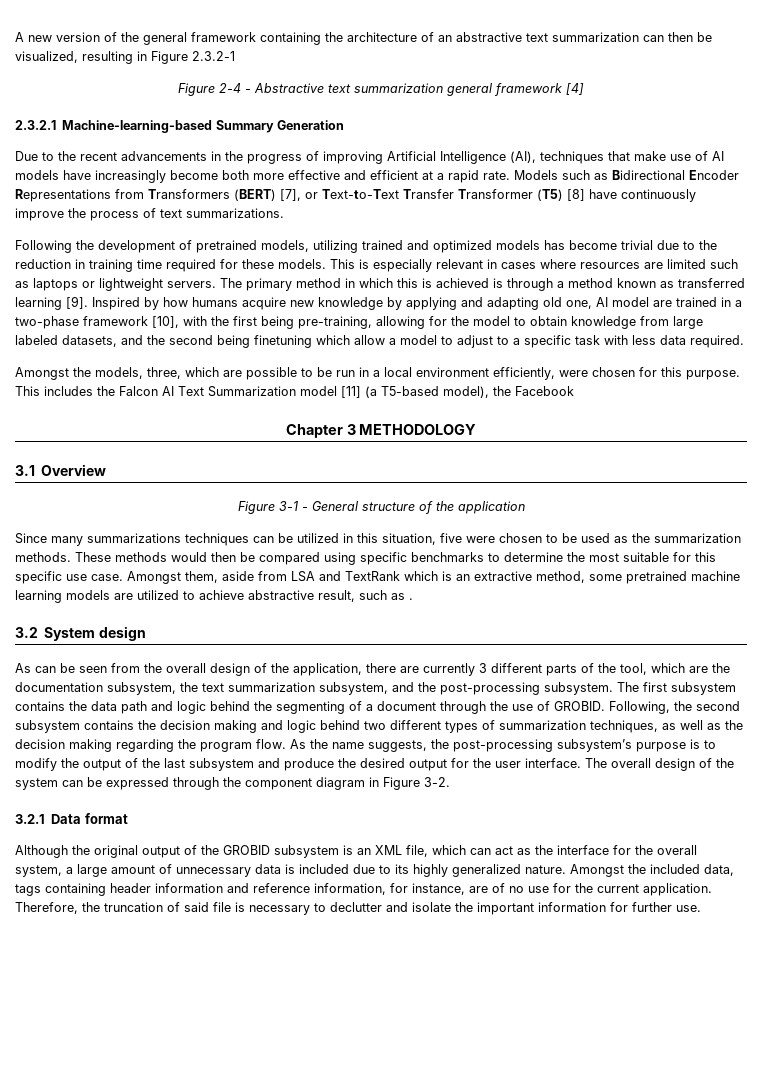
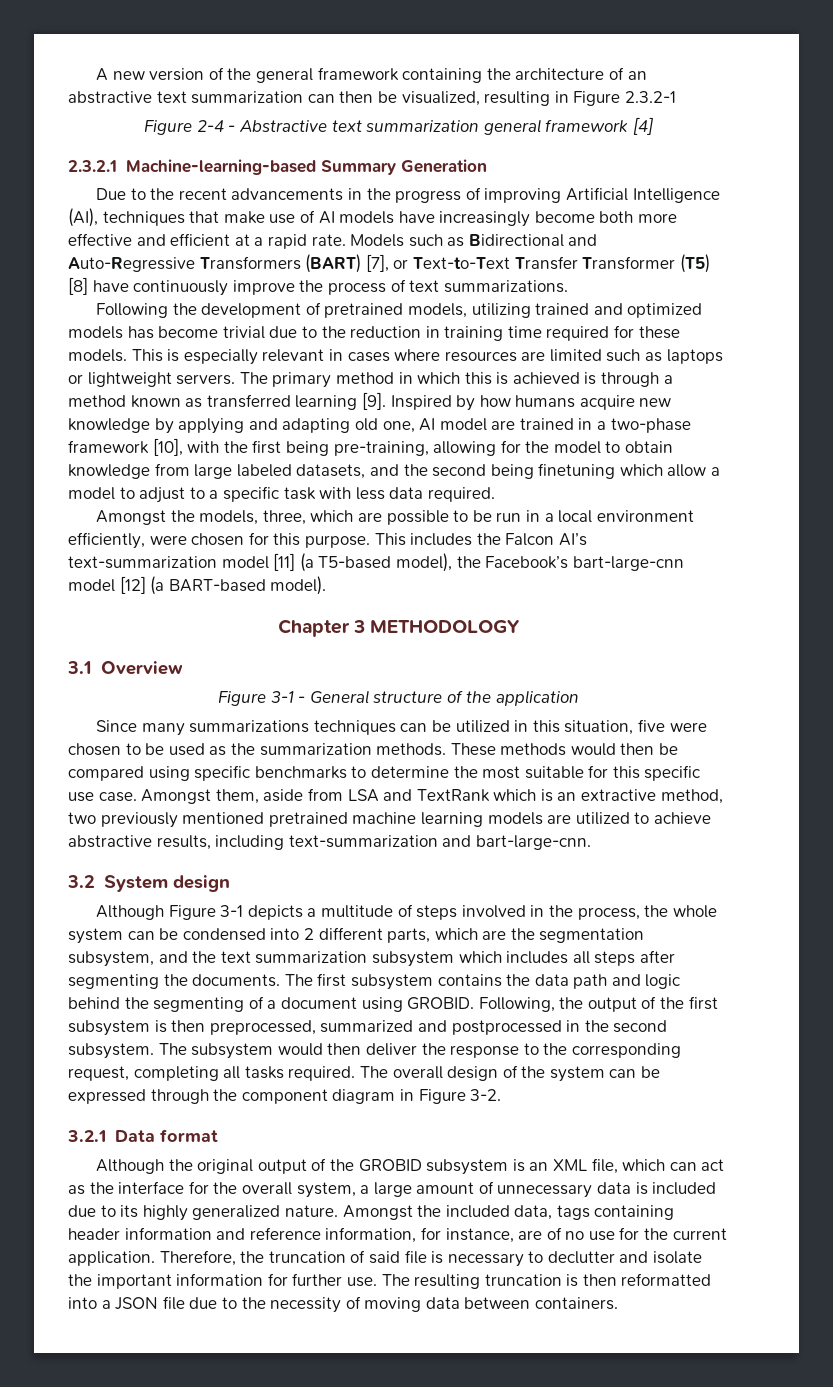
[689,170,739,180] [15,189,276,202] Encoder Representations from Transformers (BERT) -> [568,234,598,246] [68,254,362,273] and Auto-Regressive Transformers (BART)
[162,386,296,397] AI Text Summarization -> [558,533,587,546] [68,556,217,569] AI’s text-summarization
[515,386,574,396] Facebook -> [485,556,684,571] [68,576,327,595] Facebook’s bart-large-cnn model [12] (a BART-based model).
[589,574,622,581] some -> [68,812,265,828] two previously mentioned
[318,590,413,602] [15,626,147,641] [15,663,730,676] [15,682,613,695] result, such as . // 3.2 System design // As can be seen from the overall design of the application, there are currently 3 different parts of the tool, which are the documentation subsystem, the text summarization subsystem, and the post-processing subsystem. -> [156,835,591,850] [67,875,230,892] [96,904,717,920] [68,927,645,944] [68,950,675,967] [68,974,281,989] results, including text-summarization and bart-large-cnn. // 3.2 System design // Although Figure 3-1 depicts a multitude of steps involved in the process, the whole system can be condensed into 2 different parts, which are the segmentation subsystem, and the text summarization subsystem which includes all steps after segmenting the documents.
[440,701,740,714] [15,720,743,733] [15,739,716,752] [15,758,581,771] through the use of GROBID. Following, the second subsystem contains the decision making and logic behind two different types of summarization techniques, as well as the decision making regarding the program flow. As the name suggests, the post-processing subsystem’s purpose is to modify the output of the last subsystem and produce the desired output for the user interface. -> [361,996,718,1012] [68,1020,668,1036] [68,1043,681,1059] [68,1066,356,1081] using GROBID. Following, the output of the first subsystem is then preprocessed, summarized and postprocessed in the second subsystem. The subsystem would then deliver the response to the corresponding request, completing all tasks required.
(701, 908) none -> [381,1273,712,1289] [68,1296,619,1313] The resulting truncation is then reformatted into a JSON file due to the necessity of moving data between containers.

